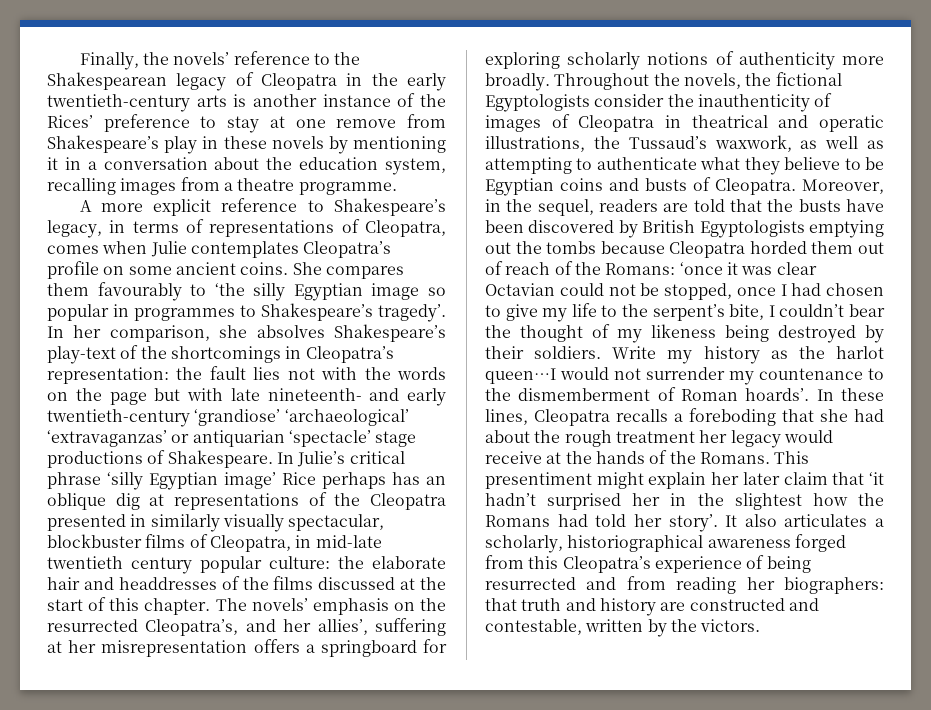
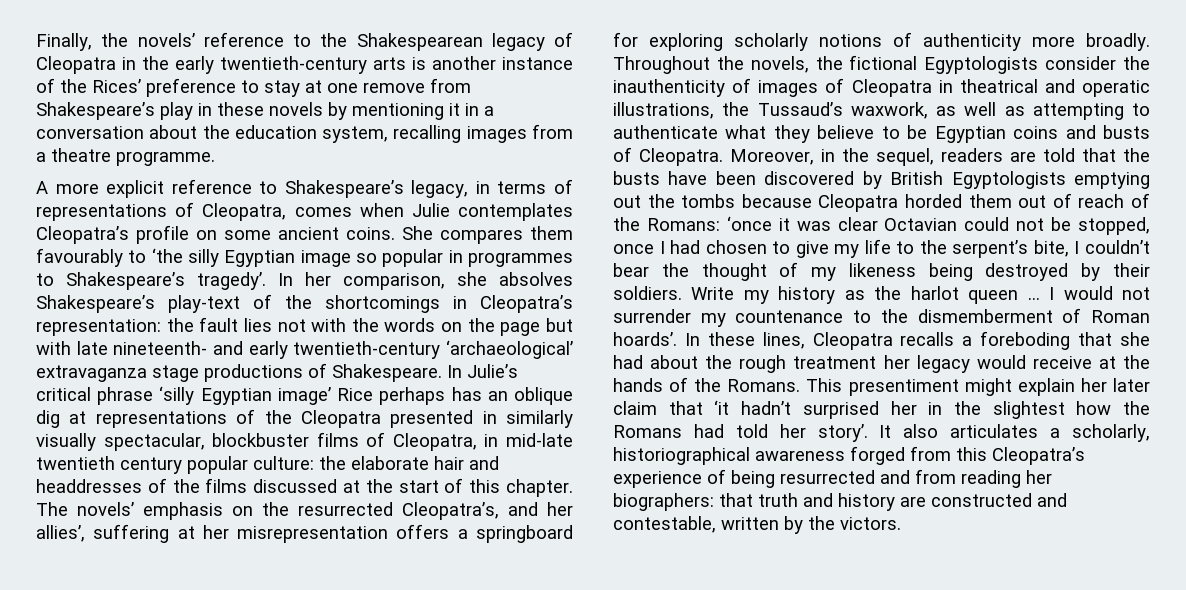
[194,409,409,426] [47,430,371,447] ‘grandiose’ ‘archaeological’ ‘extravaganzas’ or antiquarian ‘spectacle’ -> [446,340,573,359] [36,365,147,382] ‘archaeological’ extravaganza
[485,368,556,384] queen…I -> [968,287,1055,304] queen … I

